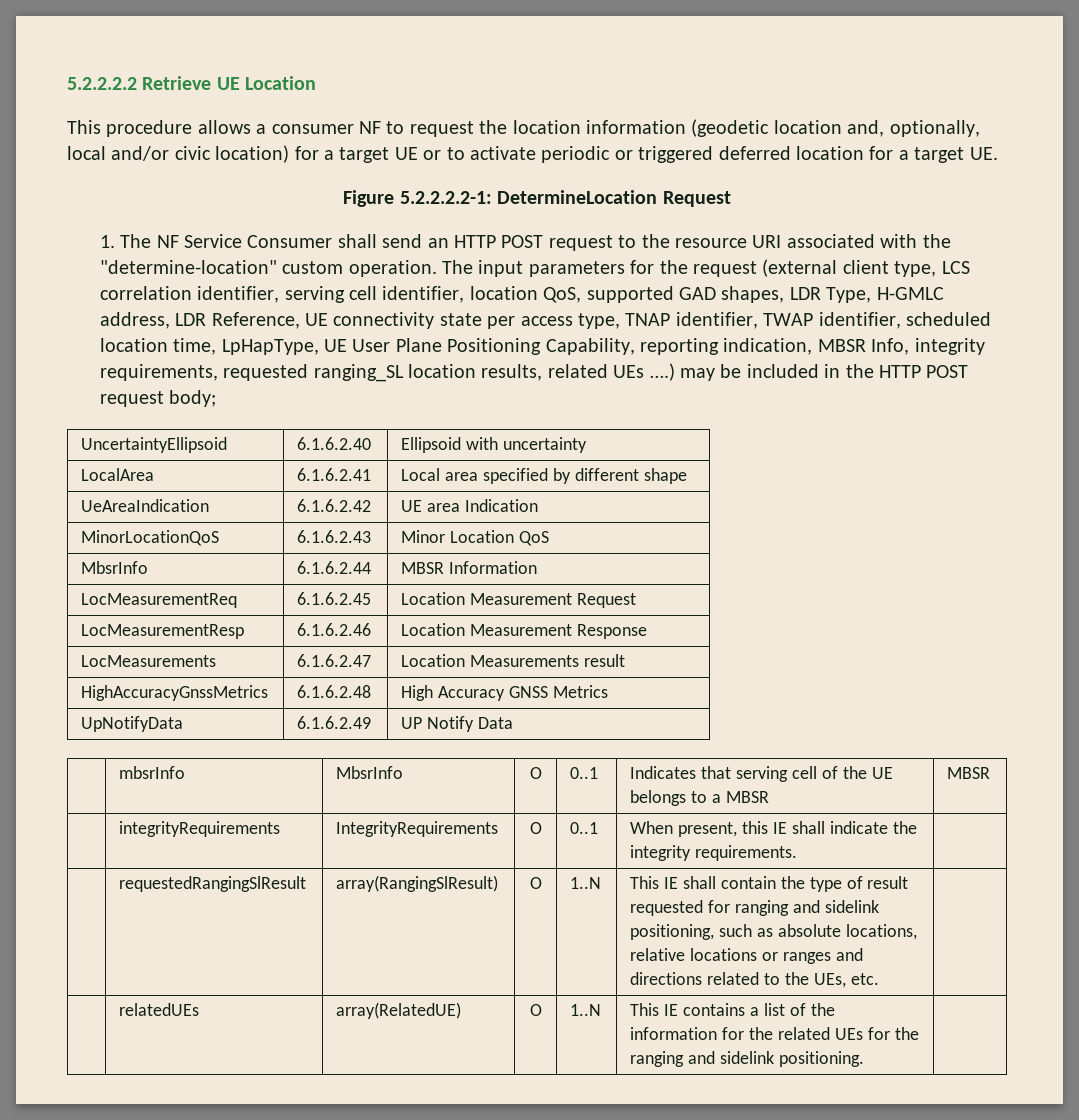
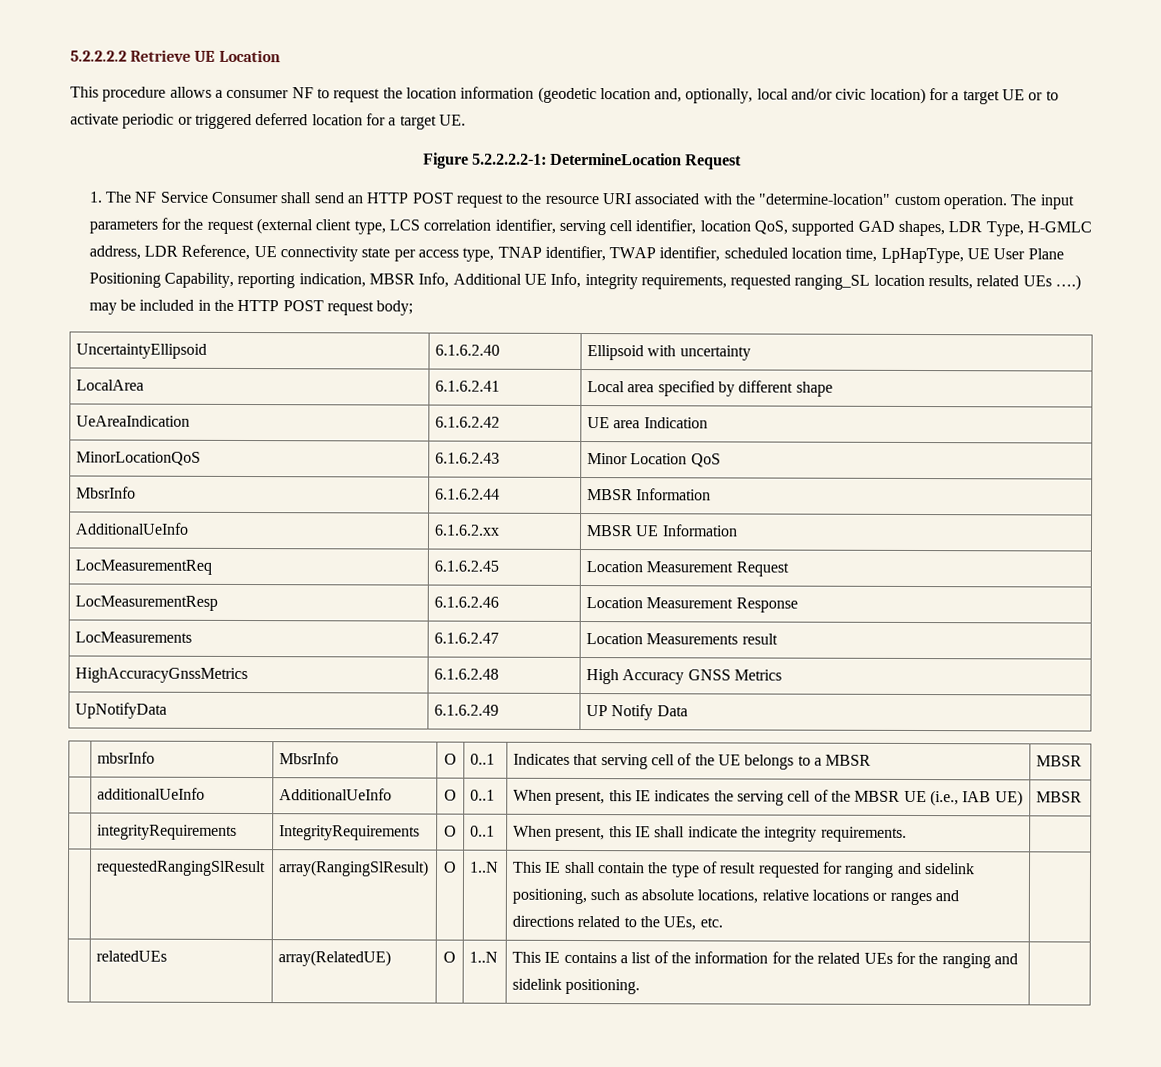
(910, 346) none -> [452,272,582,289] Additional UE Info,
(538, 567) none -> [75,522,190,535] [434,524,501,536] [586,524,738,537] // AdditionalUeInfo | 6.1.6.2.xx | MBSR UE Information
(991, 773) none -> [97,787,206,800] [279,788,393,801] [444,789,457,801] [470,789,496,801] [513,789,1023,807] [1036,791,1083,803] // | additionalUeInfo | AdditionalUeInfo | O | 0..1 | When present, this IE indicates the serving cell of the MBSR UE (i.e., IAB UE) | MBSR

